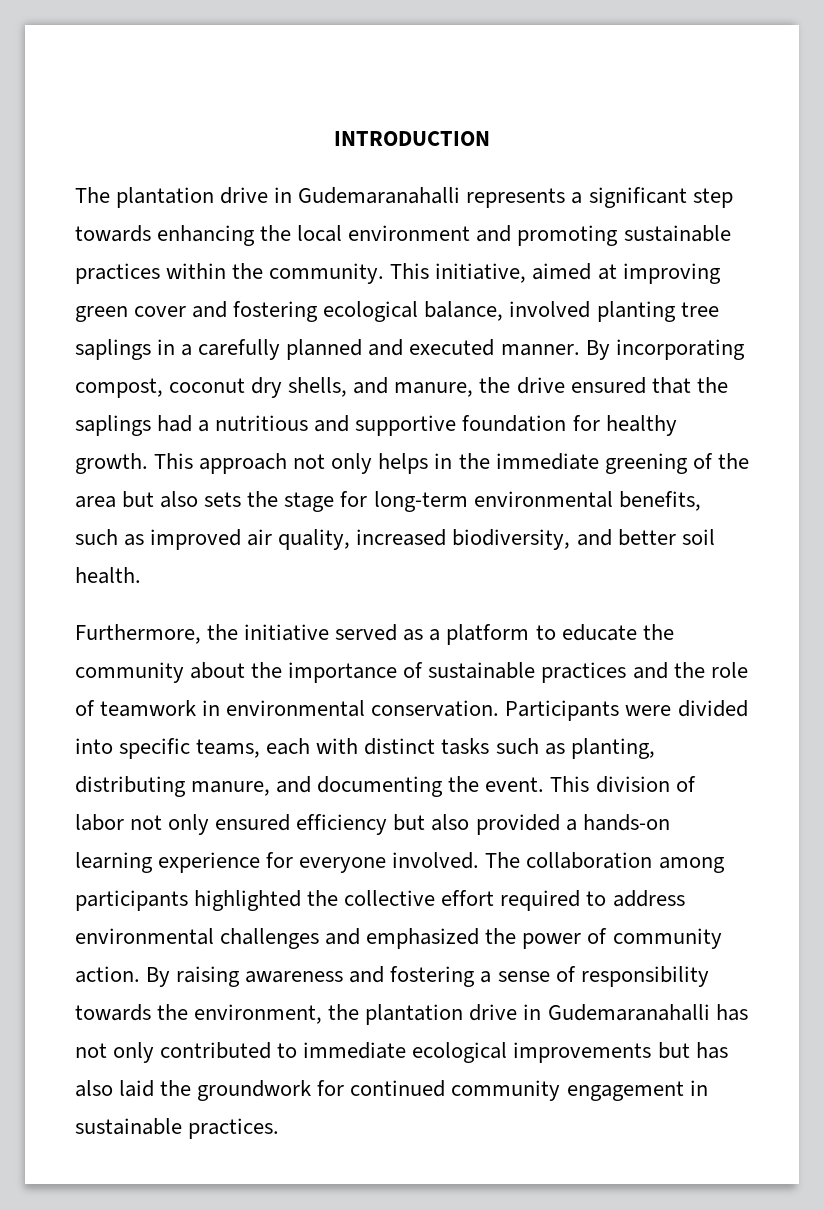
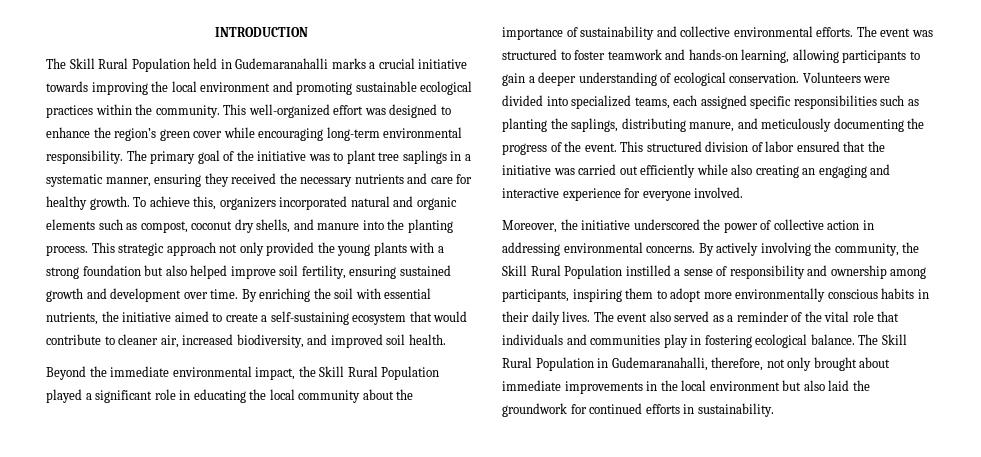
[116,187,733,208] [75,225,256,246] plantation drive in Gudemaranahalli represents a significant step towards enhancing -> [69,58,468,72] [46,81,148,95] Skill Rural Population held in Gudemaranahalli marks a crucial initiative towards improving
(731, 233) none -> [420,81,473,95] ecological
[435,263,721,284] [75,301,719,322] [75,339,745,360] initiative, aimed at improving green cover and fostering ecological balance, involved planting tree saplings in a carefully planned and executed manner. By incorporating -> [248,104,451,118] [46,127,463,141] [46,150,471,164] [46,173,473,187] [46,196,457,210] [46,219,138,230] well-organized effort was designed to enhance the region’s green cover while encouraging long-term environmental responsibility. The primary goal of the initiative was to plant tree saplings in a systematic manner, ensuring they received the necessary nutrients and care for healthy growth. To achieve this, organizers incorporated natural and organic elements such as
[394,377,728,397] [75,415,677,436] [75,453,749,474] [75,491,701,512] [75,529,351,550] manure, the drive ensured that the saplings had a nutritious and supportive foundation for healthy growth. This approach not only helps in the immediate greening of the area but also sets the stage for long-term environmental benefits, such as improved air quality, -> [317,219,453,233] [46,242,444,256] [46,265,451,279] [46,288,432,302] [46,311,468,325] [46,334,179,348] manure into the planting process. This strategic approach not only provided the young plants with a strong foundation but also helped improve soil fertility, ensuring sustained growth and development over time. By enriching the soil with essential nutrients, the initiative aimed to create a self-sustaining ecosystem that would contribute to cleaner air,
[617,529,676,546] better -> [330,334,383,348] improved
[75,624,674,645] Furthermore, the initiative served as a platform to educate the -> [46,366,440,380] [46,389,295,403] Beyond the immediate environmental impact, the Skill Rural Population played a significant role in educating the local
[428,662,748,683] [75,700,620,721] sustainable practices and the role of teamwork in environmental conservation. Participants -> [580,26,933,40] [502,49,920,63] [502,72,861,86] sustainability and collective environmental efforts. The event was structured to foster teamwork and hands-on learning, allowing participants to gain a deeper understanding of ecological conservation. Volunteers
[119,738,191,759] specific -> [571,95,632,109] specialized
[316,738,655,759] with distinct tasks such as planting, -> [700,95,919,109] [502,118,619,132] assigned specific responsibilities such as planting the saplings,
(312, 784) none -> [761,118,832,132] meticulously
(480, 784) none -> [502,141,582,155] progress of the
(590, 784) none -> [646,141,702,152] structured
[130,814,670,835] [75,852,725,873] [75,890,685,911] [75,928,722,949] [75,966,709,987] [75,1004,748,1025] [75,1042,728,1063] not only ensured efficiency but also provided a hands-on learning experience for everyone involved. The collaboration among participants highlighted the collective effort required to address environmental challenges and emphasized the power of community action. By raising awareness and fostering a sense of responsibility towards the environment, the plantation drive in Gudemaranahalli has not only contributed to immediate ecological improvements but has -> [796,141,885,152] [502,164,891,178] [502,187,744,201] [502,219,874,233] [502,242,920,256] [502,265,927,279] [502,288,929,302] [502,311,900,325] [502,334,907,348] [502,357,891,371] [502,380,802,394] ensured that the initiative was carried out efficiently while also creating an engaging and interactive experience for everyone involved. // Moreover, the initiative underscored the power of collective action in addressing environmental concerns. By actively involving the community, the Skill Rural Population instilled a sense of responsibility and ownership among participants, inspiring them to adopt more environmentally conscious habits in their daily lives. The event also served as a reminder of the vital role that individuals and communities play in fostering ecological balance. The Skill Rural Population in Gudemaranahalli, therefore, not only brought about immediate improvements in the local environment but
[451,1080,708,1101] [75,1118,280,1139] community engagement in sustainable practices. -> [645,403,774,417] efforts in sustainability.

